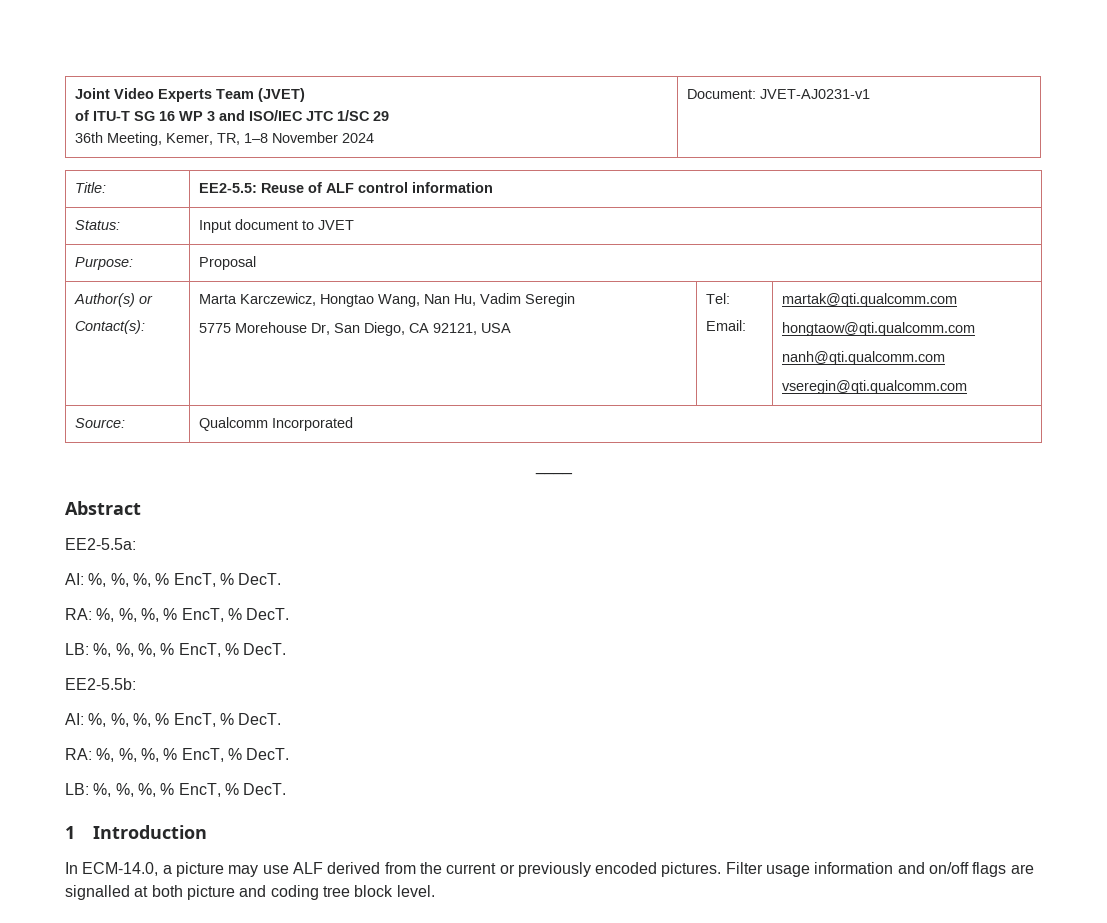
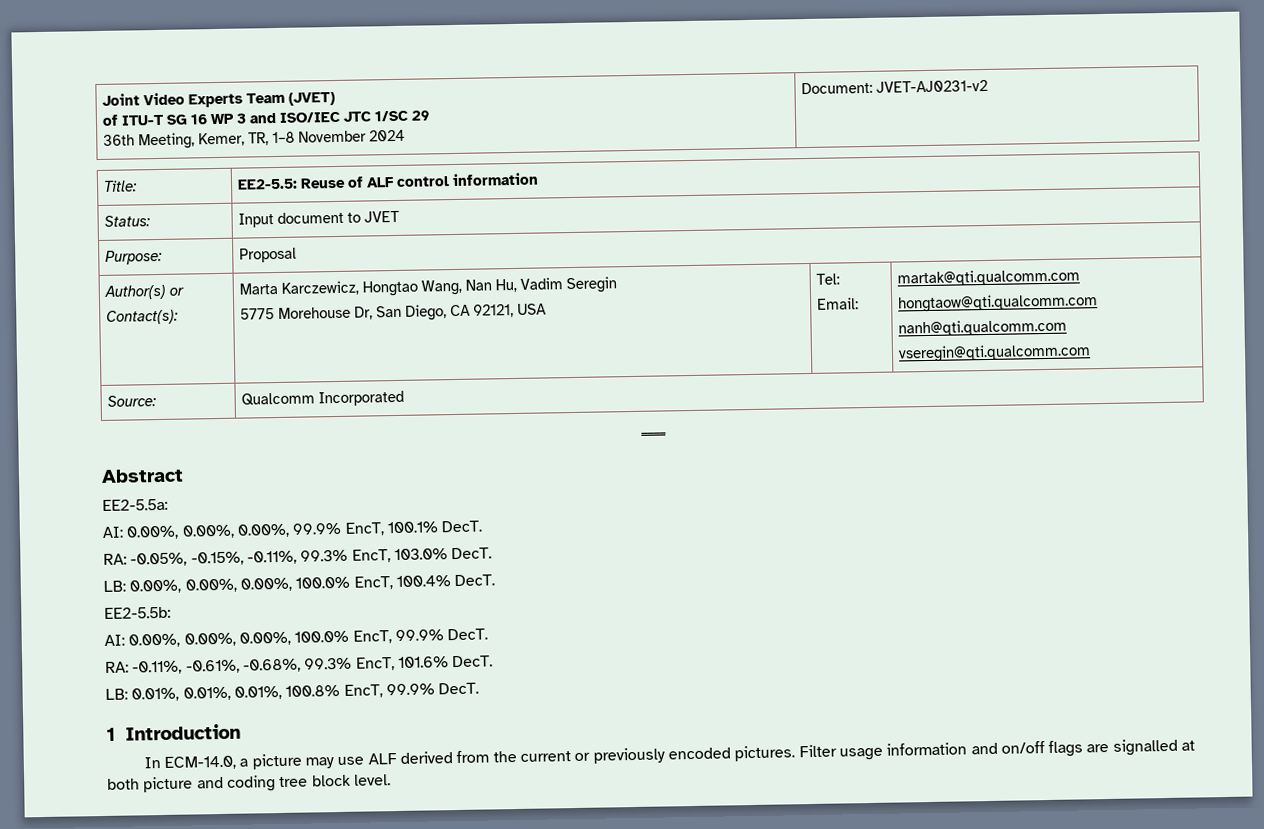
[759,89,870,99] JVET-AJ0231-v1 -> [876,79,989,93] JVET-AJ0231-v2
[88,573,282,587] [65,608,290,622] [65,643,287,657] [65,678,136,690] [65,713,282,727] [65,748,290,762] [65,783,239,797] %, %, %, % EncT, % DecT. // RA: %, %, %, % EncT, % DecT. // LB: %, %, %, % EncT, % DecT. // EE2-5.5b: // AI: %, %, %, % EncT, % DecT. // RA: %, %, %, % EncT, % DecT. // LB: %, %, %, % EncT, % -> [126,520,483,540] [103,547,493,567] [103,574,496,594] [104,606,171,619] [104,628,489,648] [105,655,494,675] [105,683,435,702] 0.00%, 0.00%, 0.00%, 99.9% EncT, 100.1% DecT. // RA: -0.05%, -0.15%, -0.11%, 99.3% EncT, 103.0% DecT. // LB: 0.00%, 0.00%, 0.00%, 100.0% EncT, 100.4% DecT. // EE2-5.5b: // AI: 0.00%, 0.00%, 0.00%, 100.0% EncT, 99.9% DecT. // RA: -0.11%, -0.61%, -0.68%, 99.3% EncT, 101.6% DecT. // LB: 0.01%, 0.01%, 0.01%, 100.8% EncT, 99.9%

